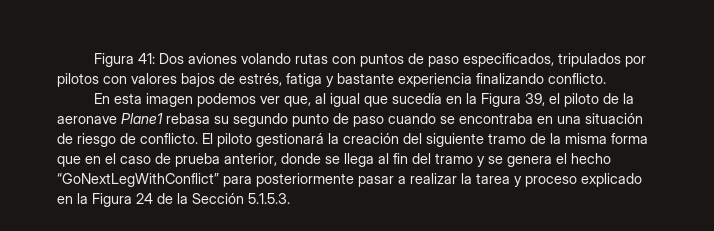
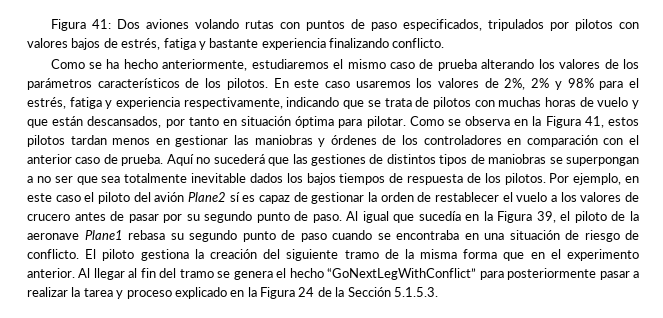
[93,93,326,107] En esta imagen podemos ver que, al -> [50,59,639,71] [27,78,639,90] [27,97,639,109] [27,116,639,128] [27,135,640,147] [27,154,639,166] [27,173,639,185] [27,192,639,204] [27,211,359,223] Como se ha hecho anteriormente, estudiaremos el mismo caso de prueba alterando los valores de los parámetros característicos de los pilotos. En este caso usaremos los valores de 2%, 2% y 98% para el estrés, fatiga y experiencia respectivamente, indicando que se trata de pilotos con muchas horas de vuelo y que están descansados, por tanto en situación óptima para pilotar. Como se observa en la Figura 41, estos pilotos tardan menos en gestionar las maniobras y órdenes de los controladores en comparación con el anterior caso de prueba. Aquí no sucederá que las gestiones de distintos tipos de maniobras se superpongan a no ser que sea totalmente inevitable dados los bajos tiempos de respuesta de los pilotos. Por ejemplo, en este caso el piloto del avión Plane2 sí es capaz de gestionar la orden de restablecer el vuelo a los valores de crucero antes de pasar por su segundo punto de paso. Al
[256,133,324,147] gestionará -> [140,249,189,261] gestiona
[120,153,374,167] caso de prueba anterior, donde se llega -> [567,249,639,261] [27,268,125,280] experimento anterior. Al llegar
[477,156,485,167] y -> (214, 273) none

